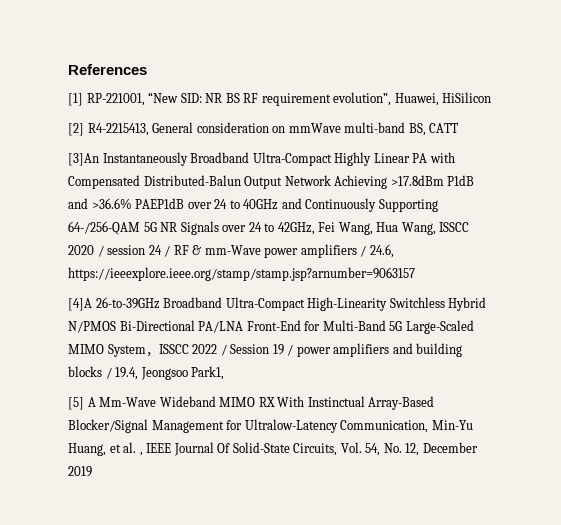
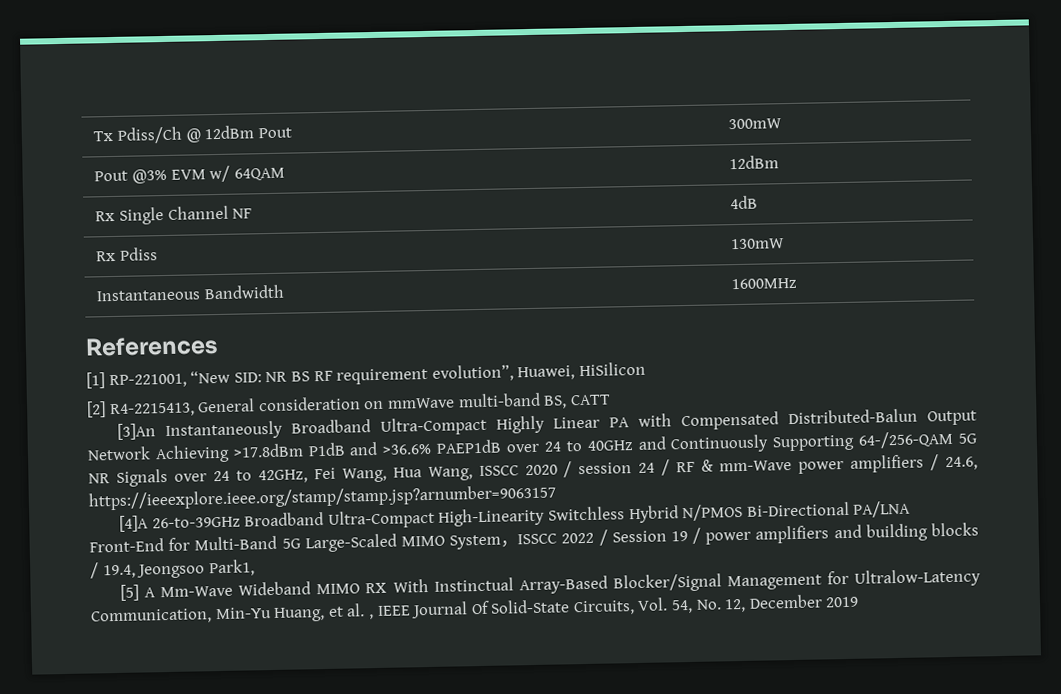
(68, 69) none -> [93,125,292,144] [728,118,783,130] [94,165,285,184] [729,155,780,170] [95,205,253,225] [730,195,759,210] [96,247,158,262] [730,238,786,250] [96,284,285,302] [731,277,798,290] Tx Pdiss/Ch @ 12dBm Pout | 300mW // Pout @3% EVM w/ 64QAM | 12dBm // Rx Single Channel NF | 4dB // Rx Pdiss | 130mW // Instantaneous Bandwidth | 1600MHz //

